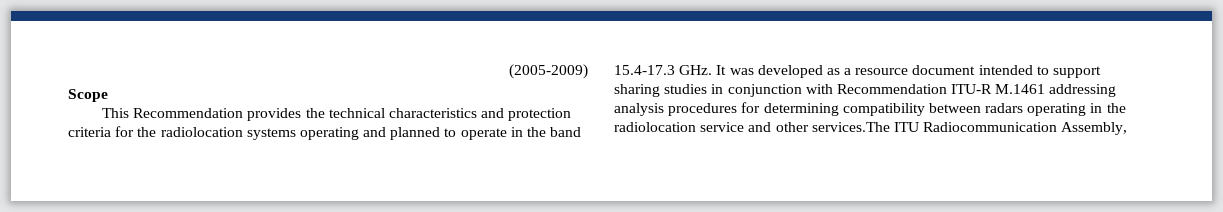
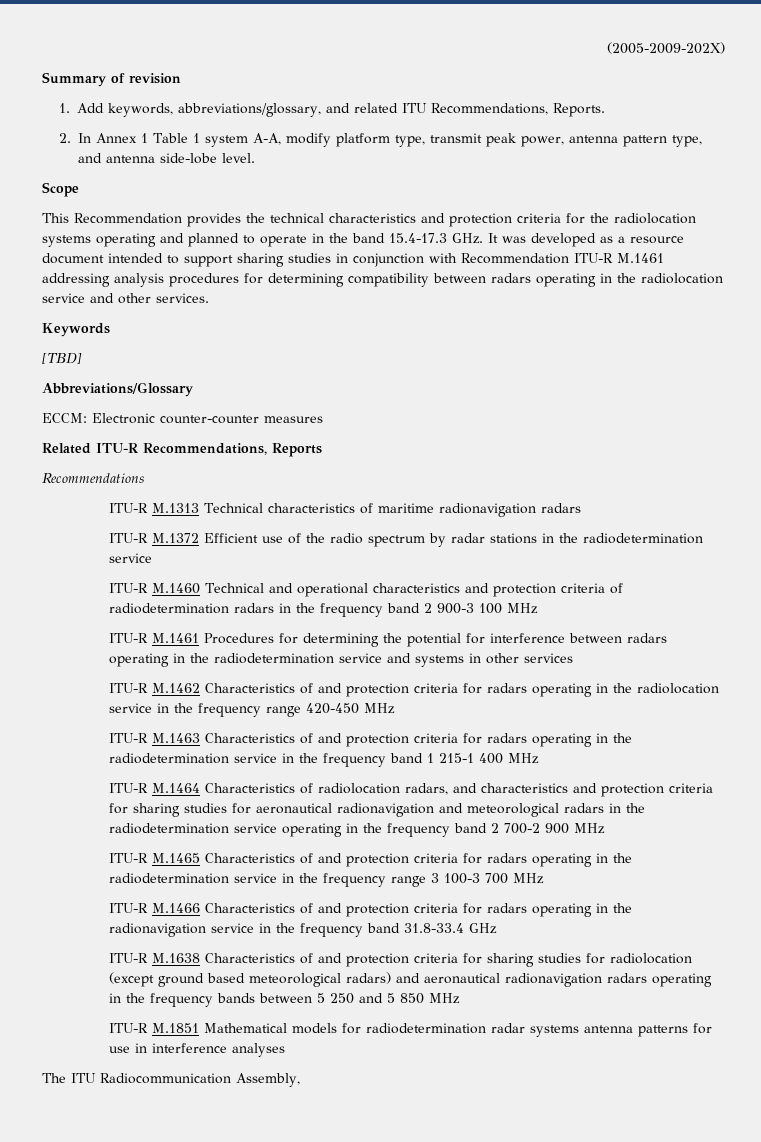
[509,64,588,79] (2005-2009) -> [607,42,725,54] [42,72,181,87] [58,103,605,117] [58,133,702,147] [77,153,255,164] (2005-2009-202X) // Summary of revision // 1. Add keywords, abbreviations/glossary, and related ITU Recommendations, Reports. // 2. In Annex 1 Table 1 system A-A, modify platform type, transmit peak power, antenna pattern type, and antenna side-lobe level.
[811,122,890,132] services.The -> [156,293,209,303] [42,323,110,337] [42,353,82,364] [42,382,193,397] [42,413,323,424] [42,443,322,457] [42,473,144,484] [108,503,581,517] [108,533,703,547] [108,553,152,563] [108,583,623,597] [108,603,538,617] [108,633,667,647] [108,653,573,667] [108,683,719,697] [108,703,395,717] [108,733,632,747] [108,753,539,767] [108,783,713,797] [108,803,645,817] [108,823,605,837] [108,853,632,867] [108,873,544,887] [108,903,632,917] [108,923,497,937] [108,953,692,967] [108,972,712,987] [108,993,460,1007] [108,1023,712,1037] [108,1043,285,1057] [42,1073,66,1083] services. // Keywords // [TBD] // Abbreviations/Glossary // ECCM: Electronic counter-counter measures // Related ITU-R Recommendations, Reports // Recommendations // ITU-R M.1313 Technical characteristics of maritime radionavigation radars // ITU-R M.1372 Efficient use of the radio spectrum by radar stations in the radiodetermination service // ITU-R M.1460 Technical and operational characteristics and protection criteria of radiodetermination radars in the frequency band 2 900-3 100 MHz // ITU-R M.1461 Procedures for determining the potential for interference between radars operating in the radiodetermination service and systems in other services // ITU-R M.1462 Characteristics of and protection criteria for radars operating in the radiolocation service in the frequency range 420-450 MHz // ITU-R M.1463 Characteristics of and protection criteria for radars operating in the radiodetermination service in the frequency band 1 215-1 400 MHz // ITU-R M.1464 Characteristics of radiolocation radars, and characteristics and protection criteria for sharing studies for aeronautical radionavigation and meteorological radars in the radiodetermination service operating in the frequency band 2 700-2 900 MHz // ITU-R M.1465 Characteristics of and protection criteria for radars operating in the radiodetermination service in the frequency range 3 100-3 700 MHz // ITU-R M.1466 Characteristics of and protection criteria for radars operating in the radionavigation service in the frequency band 31.8-33.4 GHz // ITU-R M.1638 Characteristics of and protection criteria for sharing studies for radiolocation (except ground based meteorological radars) and aeronautical radionavigation radars operating in the frequency bands between 5 250 and 5 850 MHz // ITU-R M.1851 Mathematical models for radiodetermination radar systems antenna patterns for use in interference analyses // The

